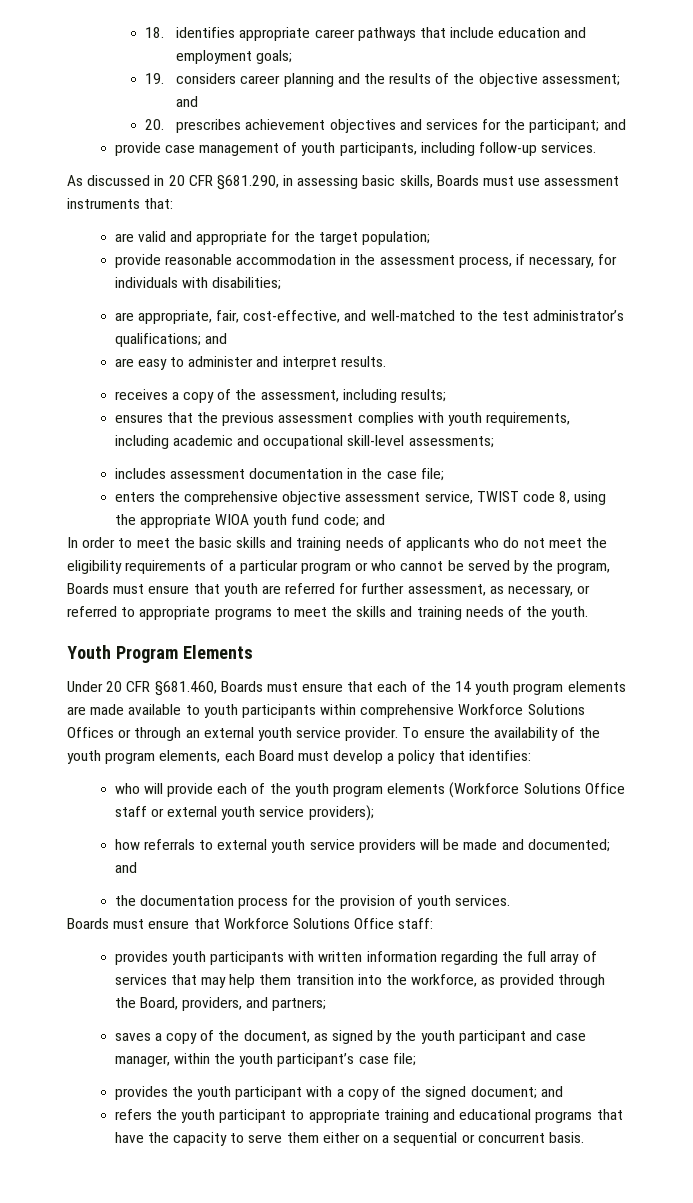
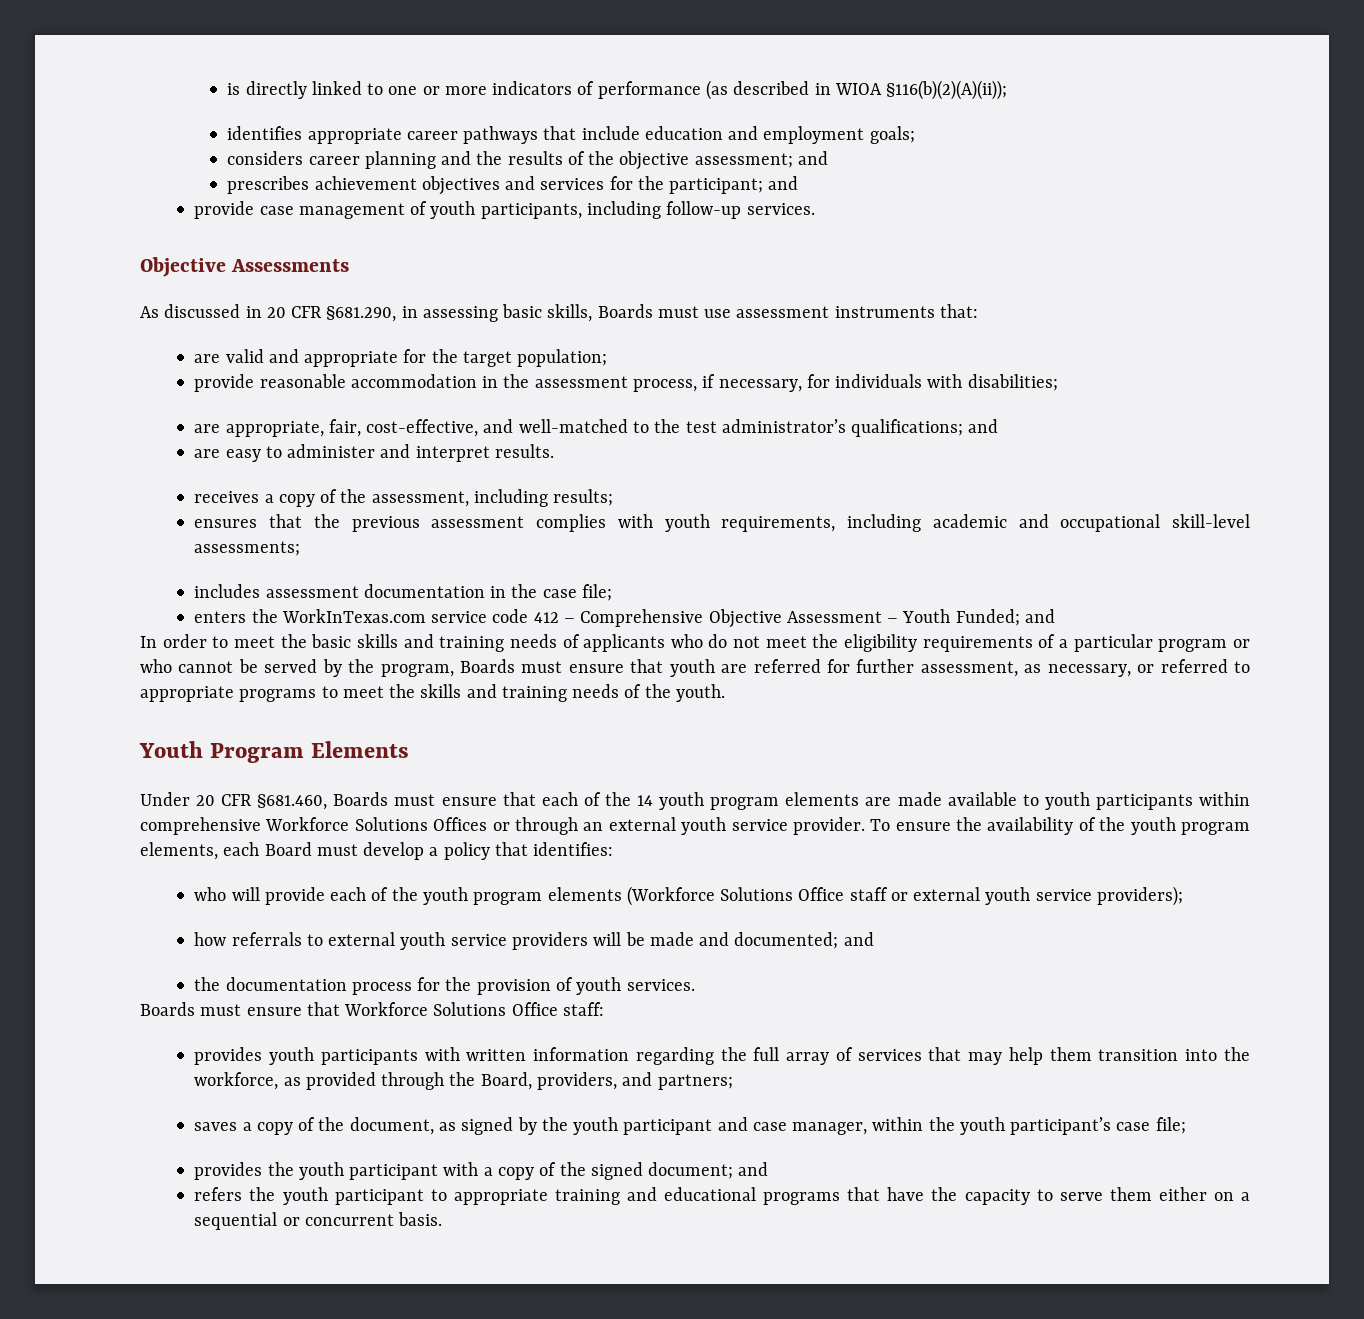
[145,27,165,38] 18. -> [227,80,1008,100] is directly linked to one or more indicators of performance (as described in WIOA §116(b)(2)(A)(ii)); //
[145,73,165,84] 19. -> (915, 135) none
[145,119,165,130] 20. -> (828, 158) none
(597, 147) none -> [140,257,350,277] // Objective Assessments
[184,491,607,505] [114,514,359,528] comprehensive objective assessment service, TWIST code 8, using the appropriate WIOA youth fund code; -> [281,609,1020,628] WorkInTexas.com service code 412 – Comprehensive Objective Assessment – Youth Funded;

